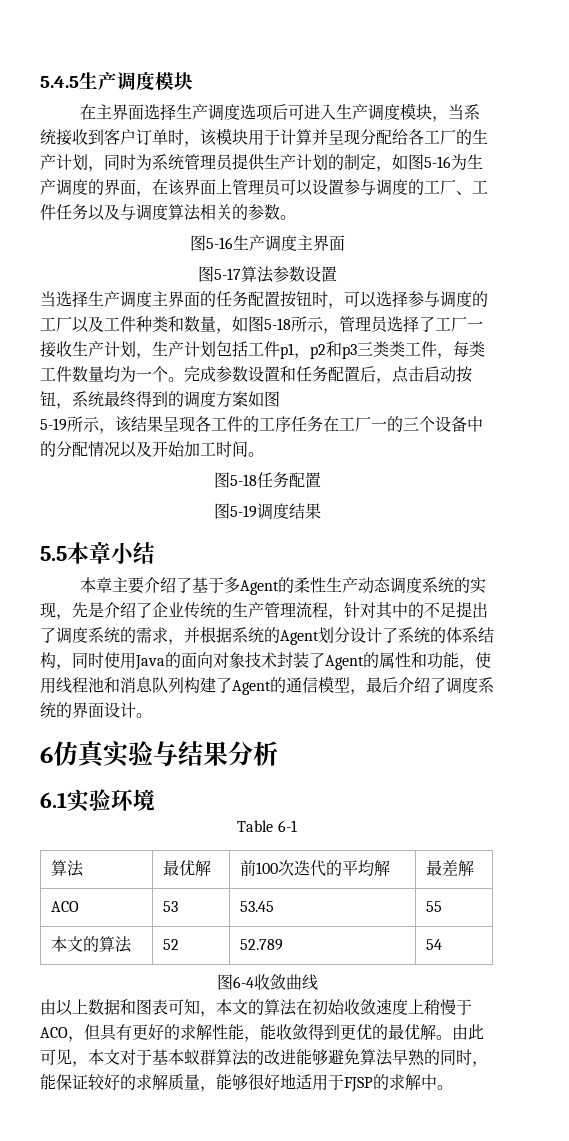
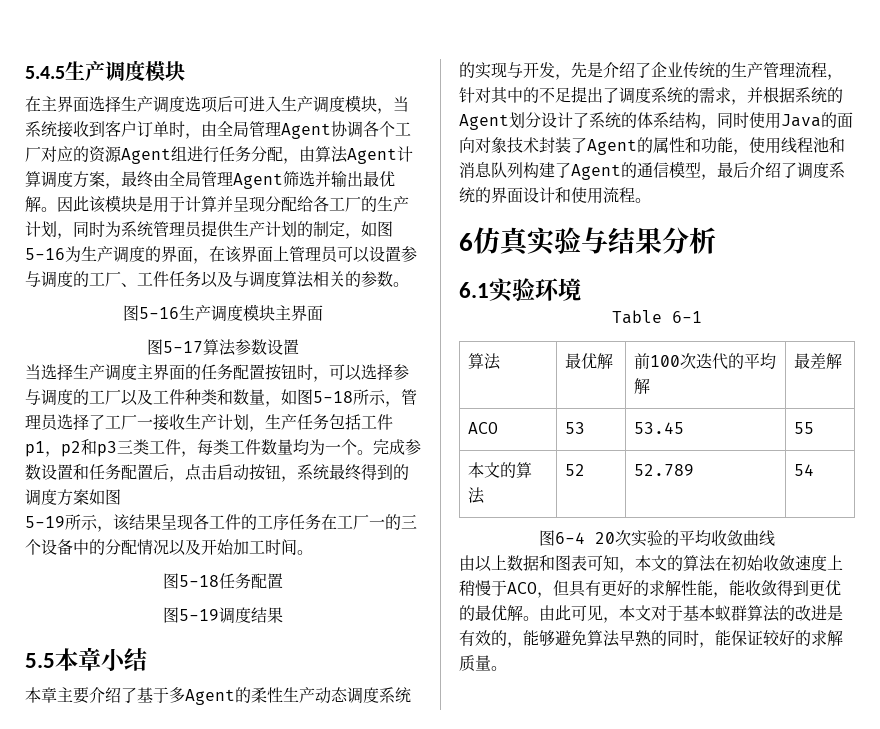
[200,128,248,146] 该模块 -> [201,121,411,139] [25,146,413,164] [25,171,395,189] [25,195,153,213] 由全局管理Agent协调各个工厂对应的资源Agent组进行任务分配，由算法Agent计算调度方案，最终由全局管理Agent筛选并输出最优解。因此该模块是
(297, 243) none -> [243,304,275,321] 模块
[184,341,216,358] 计划 -> [297,414,329,430] 任务
[389,341,405,357] 类 -> (149, 447) none
(56, 610) none -> [507,62,555,78] 与开发
(136, 710) none -> [555,187,635,204] 和使用流程
(254, 982) none -> [595,530,711,547] 20次实验的平均
(296, 1057) none -> [827,605,843,621] [459,630,523,648] 是有效的，
[200,1073,437,1092] ，能够很好地适用于FJSP的求解中 -> (491, 663) none

